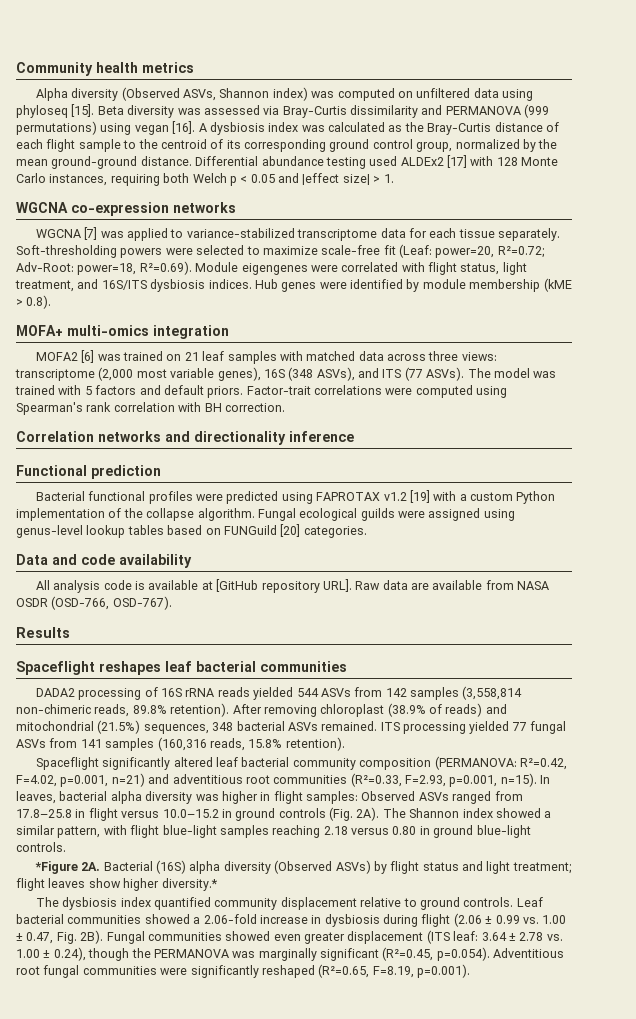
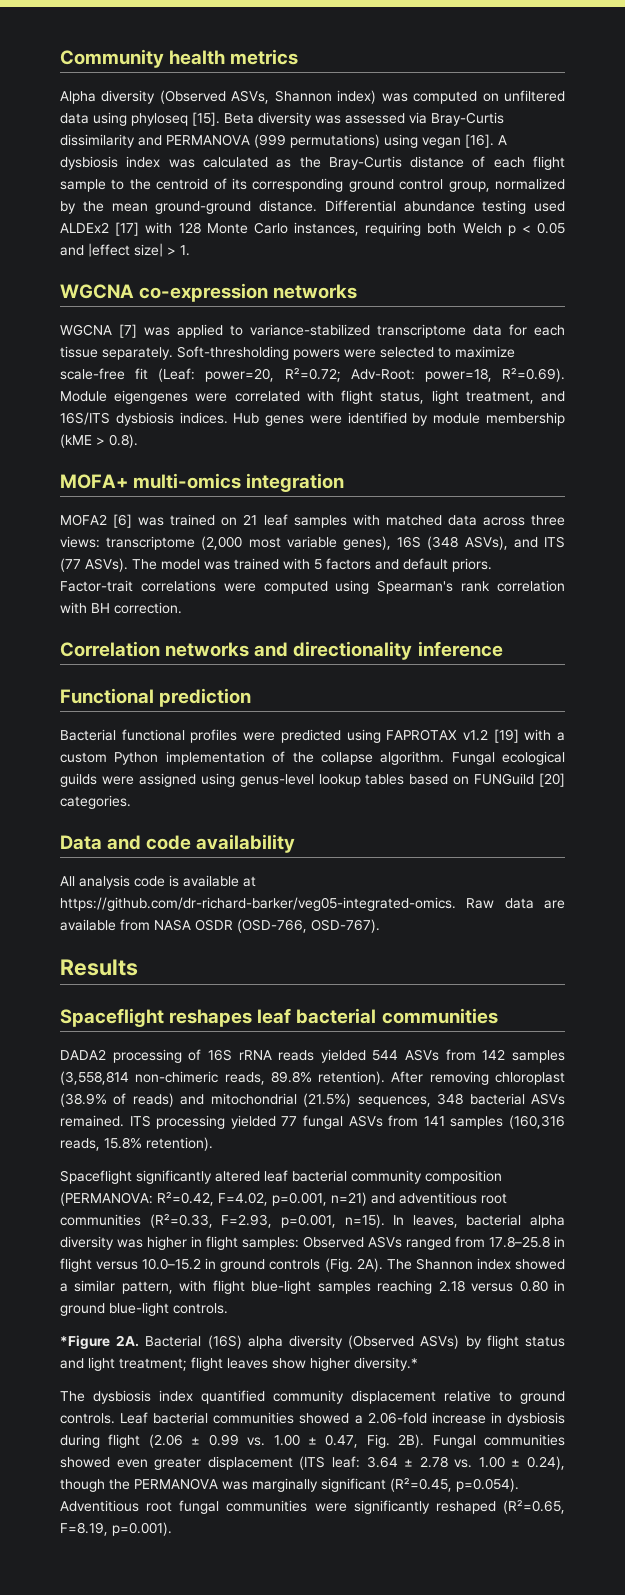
[216,579,352,593] [GitHub repository URL]. -> [60,897,456,911] https://github.com/dr-richard-barker/veg05-integrated-omics.

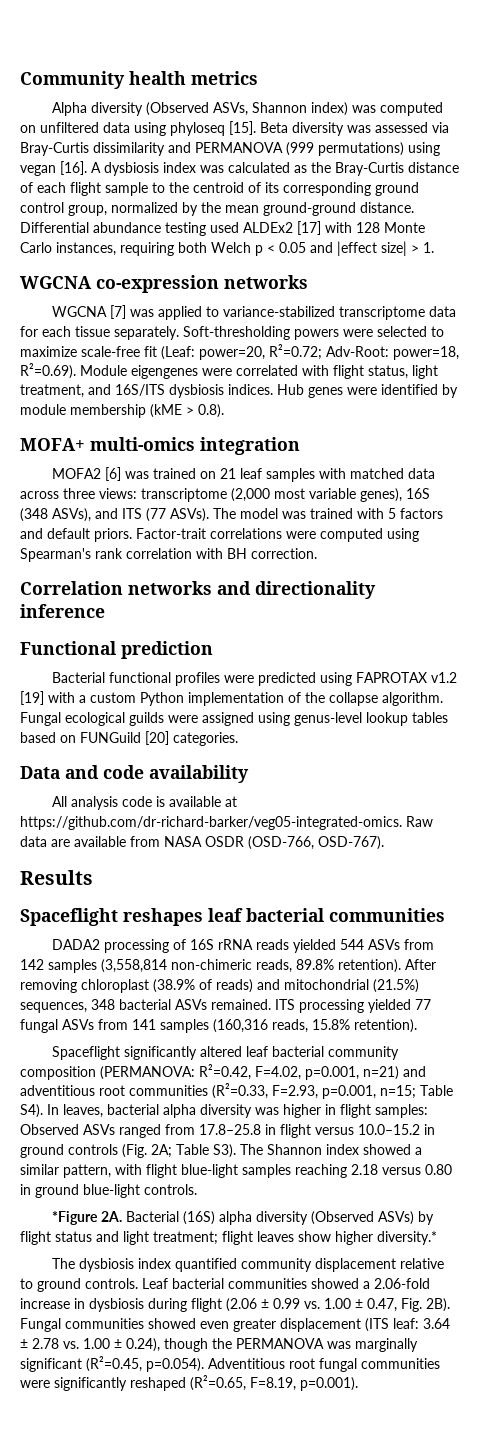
[344,1214,385,1228] n=15). -> [380,1085,453,1099] [20,1104,43,1118] n=15; Table S4).
[356,1258,383,1272] 2A). -> [151,1144,236,1158] 2A; Table S3).

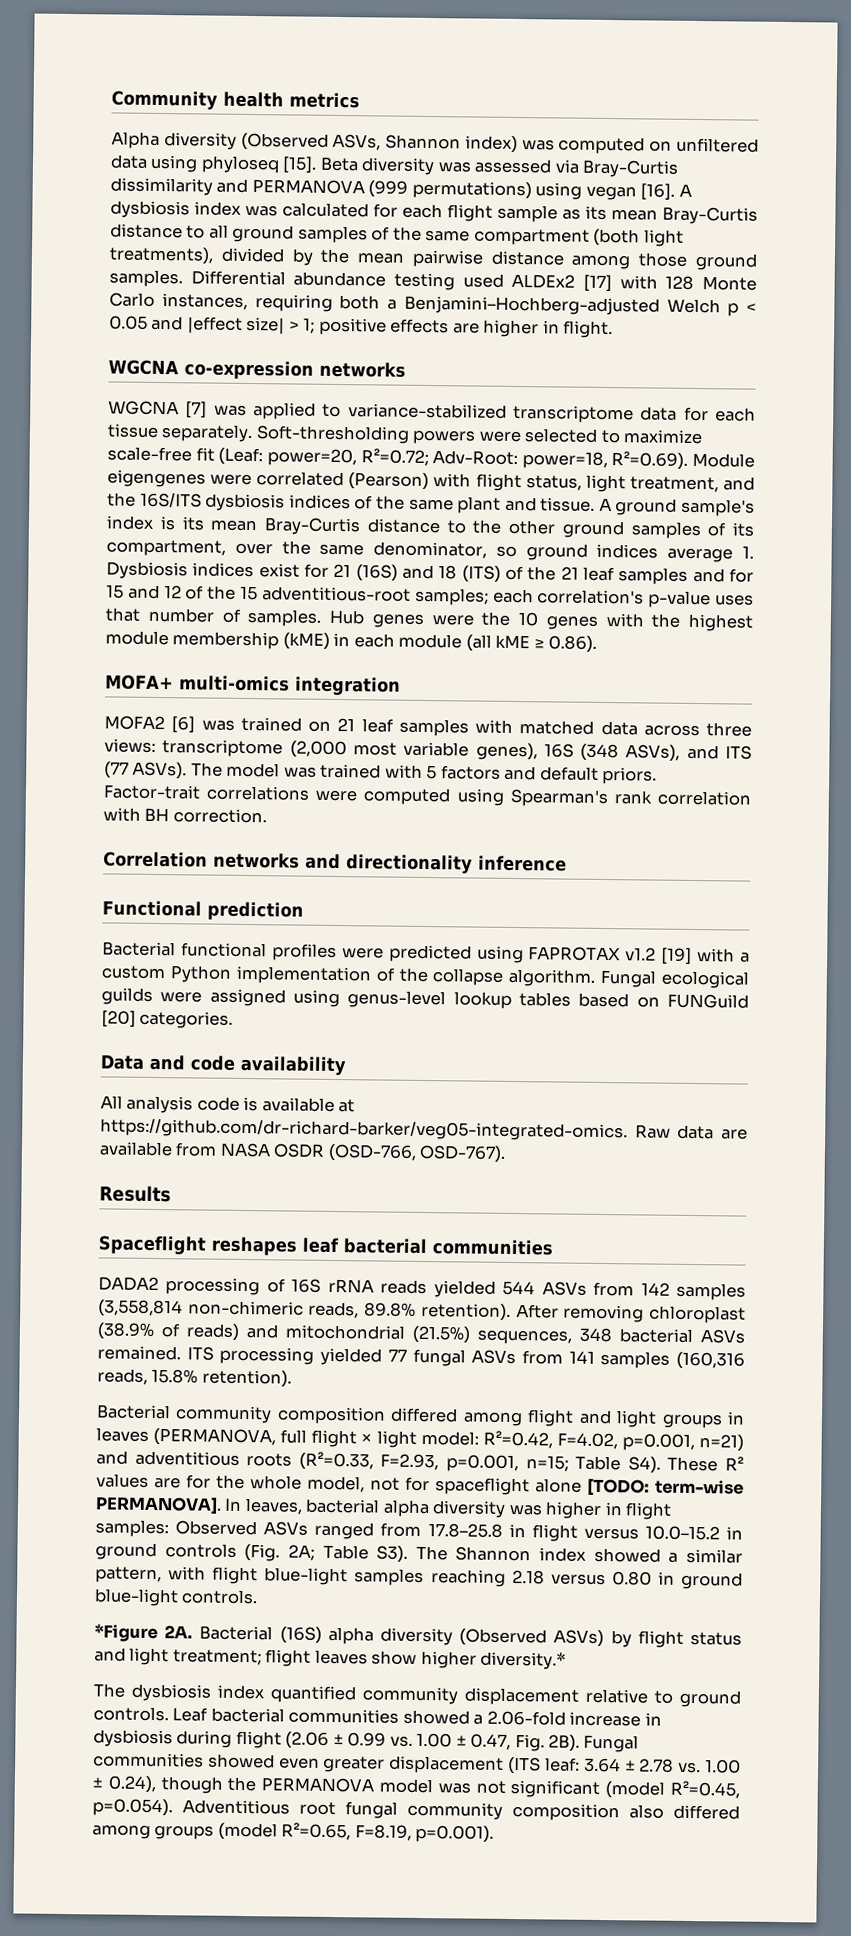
[294,162,459,176] [20,182,419,196] [20,202,414,216] as the Bray-Curtis distance of each flight sample to the centroid of its corresponding ground control group, normalized by the mean ground-ground distance. -> [373,203,758,225] [110,223,684,247] [109,246,757,271] [109,269,183,288] for each flight sample as its mean Bray-Curtis distance to all ground samples of the same compartment (both light treatments), divided by the mean pairwise distance among those ground samples.
(207, 247) none -> [387,295,660,316] a Benjamini–Hochberg-adjusted
[423,242,434,253] 1. -> [303,317,614,339] 1; positive effects are higher in flight.
(298, 370) none -> [348,472,430,491] (Pearson)
(111, 389) none -> [107,492,136,507] the
[228,384,458,398] [20,404,224,418] indices. Hub genes were identified by module membership (kME > 0.8). -> [288,494,755,517] [106,515,754,540] [106,539,754,563] [106,561,754,585] [106,584,754,609] [105,607,753,632] [105,630,598,653] indices of the same plant and tissue. A ground sample's index is its mean Bray-Curtis distance to the other ground samples of its compartment, over the same denominator, so ground indices average 1. Dysbiosis indices exist for 21 (16S) and 18 (ITS) of the 21 leaf samples and for 15 and 12 of the 15 adventitious-root samples; each correlation's p-value uses that number of samples. Hub genes were the 10 genes with the highest module membership (kME) in each module (all kME ≥ 0.86).
[52,1046,400,1060] [20,1066,195,1080] Spaceflight significantly altered leaf bacterial community composition (PERMANOVA: -> [96,1404,746,1429] [96,1427,479,1448] Bacterial community composition differed among flight and light groups in leaves (PERMANOVA, full flight × light model:
[99,1085,208,1096] root communities -> [246,1453,293,1467] roots
(43, 1111) none -> [667,1456,745,1472] [96,1473,744,1497] [95,1496,222,1515] These R² values are for the whole model, not for spaceflight alone [TODO: term-wise PERMANOVA].
[327,1338,418,1352] [20,1356,440,1372] [20,1375,246,1391] was marginally significant (R²=0.45, p=0.054). Adventitious root fungal communities were significantly reshaped (R²=0.65, -> [379,1778,740,1799] [92,1798,740,1822] [92,1822,352,1841] model was not significant (model R²=0.45, p=0.054). Adventitious root fungal community composition also differed among groups (model R²=0.65,

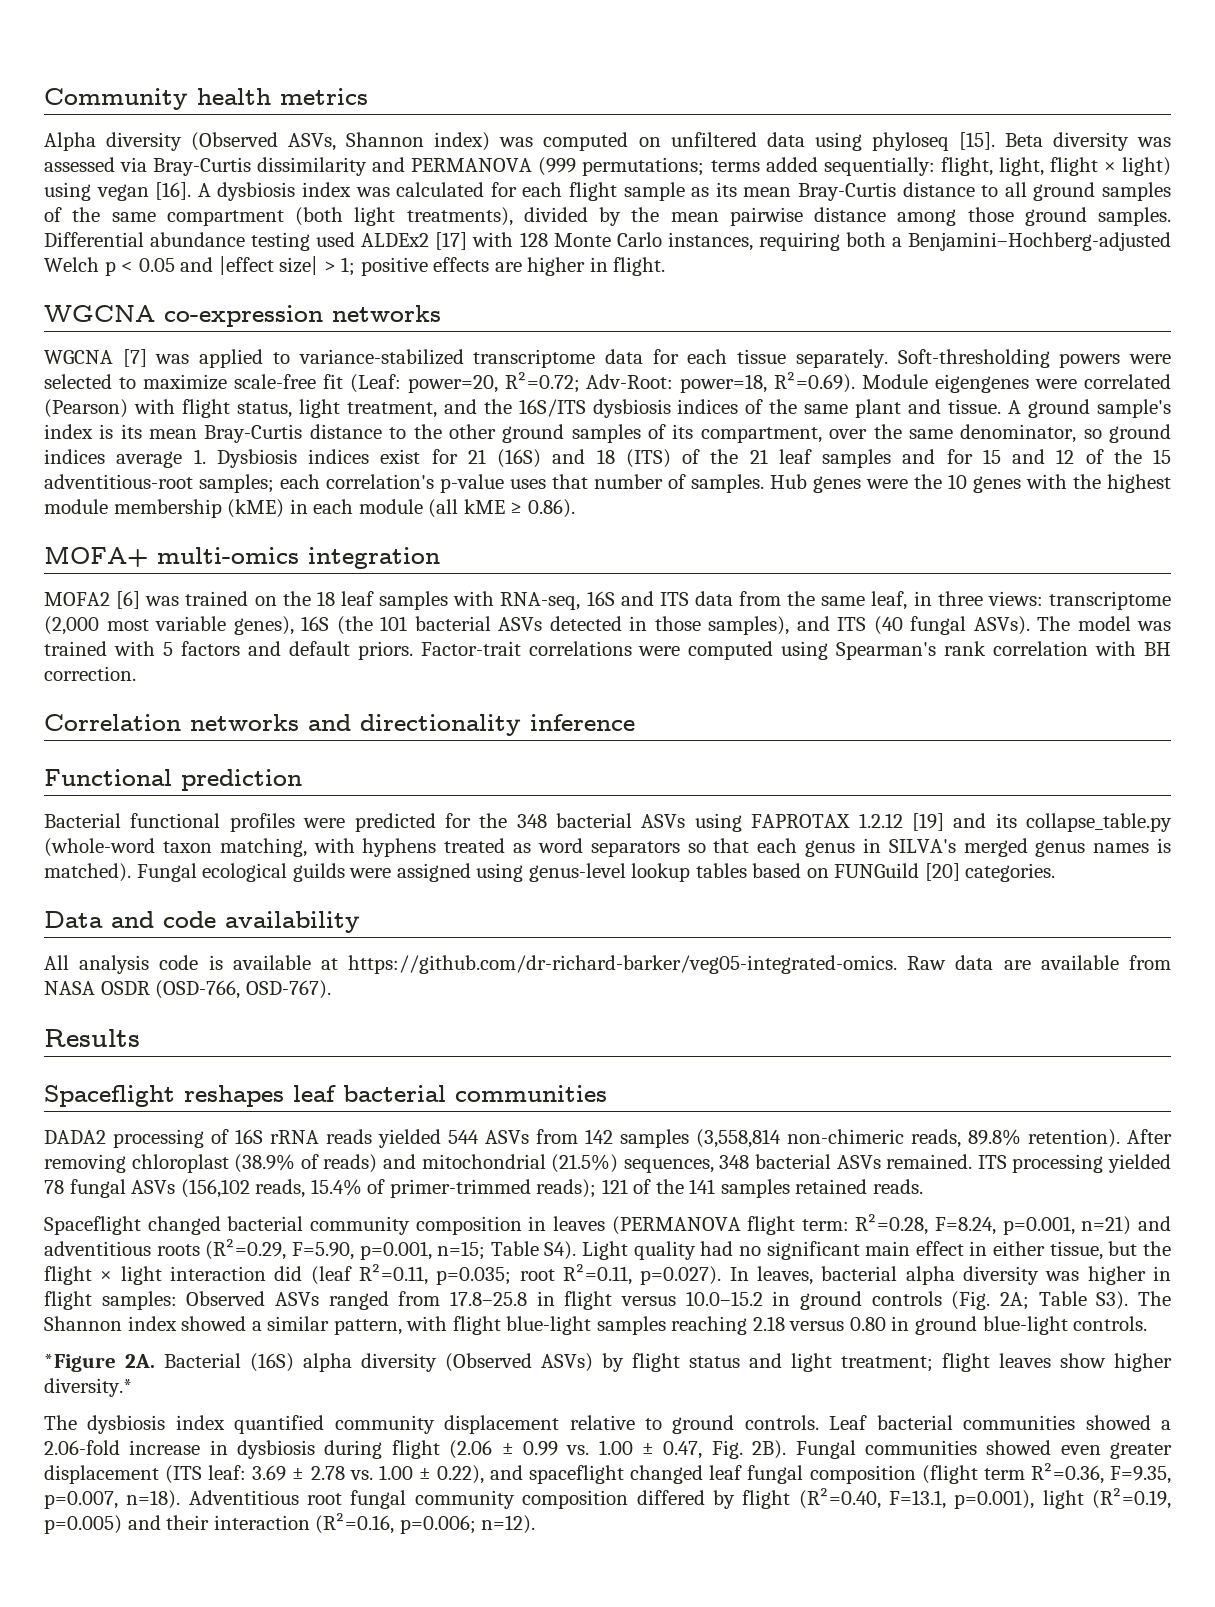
[411,180,532,200] permutations) -> [582,157,1172,176] permutations; terms added sequentially: flight, light, flight × light)
[337,718,356,732] 21 -> [282,591,335,606] the 18
[519,720,700,737] matched data across -> [500,591,932,610] RNA-seq, 16S and ITS data from the same leaf, in
[580,743,752,762] [104,761,129,779] (348 ASVs), and ITS (77 -> [336,616,966,635] (the 101 bacterial ASVs detected in those samples), and ITS (40 fungal
[476,945,750,965] [101,965,596,987] using FAPROTAX v1.2 [19] with a custom Python implementation of the collapse algorithm. -> [444,813,1172,832] [44,838,1171,857] [44,863,131,882] for the 348 bacterial ASVs using FAPROTAX 1.2.12 [19] and its collapse_table.py (whole-word taxon matching, with hyphens treated as word separators so that each genus in SILVA's merged genus names is matched).
[387,1348,407,1362] 77 -> [44,1180,64,1194] 78
[521,1350,745,1370] [97,1368,292,1388] [96,1404,746,1429] [96,1427,618,1450] from 141 samples (160,316 reads, 15.8% retention). // Bacterial community composition differed among flight and light groups in leaves (PERMANOVA, full flight × light model: R²=0.42, F=4.02, -> [180,1179,924,1198] [44,1214,997,1235] (156,102 reads, 15.4% of primer-trimmed reads); 121 of the 141 samples retained reads. // Spaceflight changed bacterial community composition in leaves (PERMANOVA flight term: R²=0.28, F=8.24,
[298,1451,440,1471] (R²=0.33, F=2.93, -> [205,1239,354,1260] (R²=0.29, F=5.90,
[667,1456,745,1472] [96,1473,744,1497] [95,1496,222,1515] These R² values are for the whole model, not for spaceflight alone [TODO: term-wise PERMANOVA]. -> [582,1241,1171,1260] [44,1264,722,1285] Light quality had no significant main effect in either tissue, but the flight × light interaction did (leaf R²=0.11, p=0.035; root R²=0.11, p=0.027).
[583,1757,621,1773] 3.64 -> [252,1465,287,1481] 3.69
[107,1775,740,1799] [92,1798,173,1817] 0.24), though the PERMANOVA model was not significant (model R²=0.45, p=0.054). -> [436,1463,1171,1484] [44,1490,181,1509] 0.22), and spaceflight changed leaf fungal composition (flight term R²=0.36, F=9.35, p=0.007, n=18).
[629,1804,740,1820] [92,1822,495,1843] also differed among groups (model R²=0.65, F=8.19, p=0.001). -> [636,1488,1172,1509] [44,1513,536,1534] differed by flight (R²=0.40, F=13.1, p=0.001), light (R²=0.19, p=0.005) and their interaction (R²=0.16, p=0.006; n=12).

